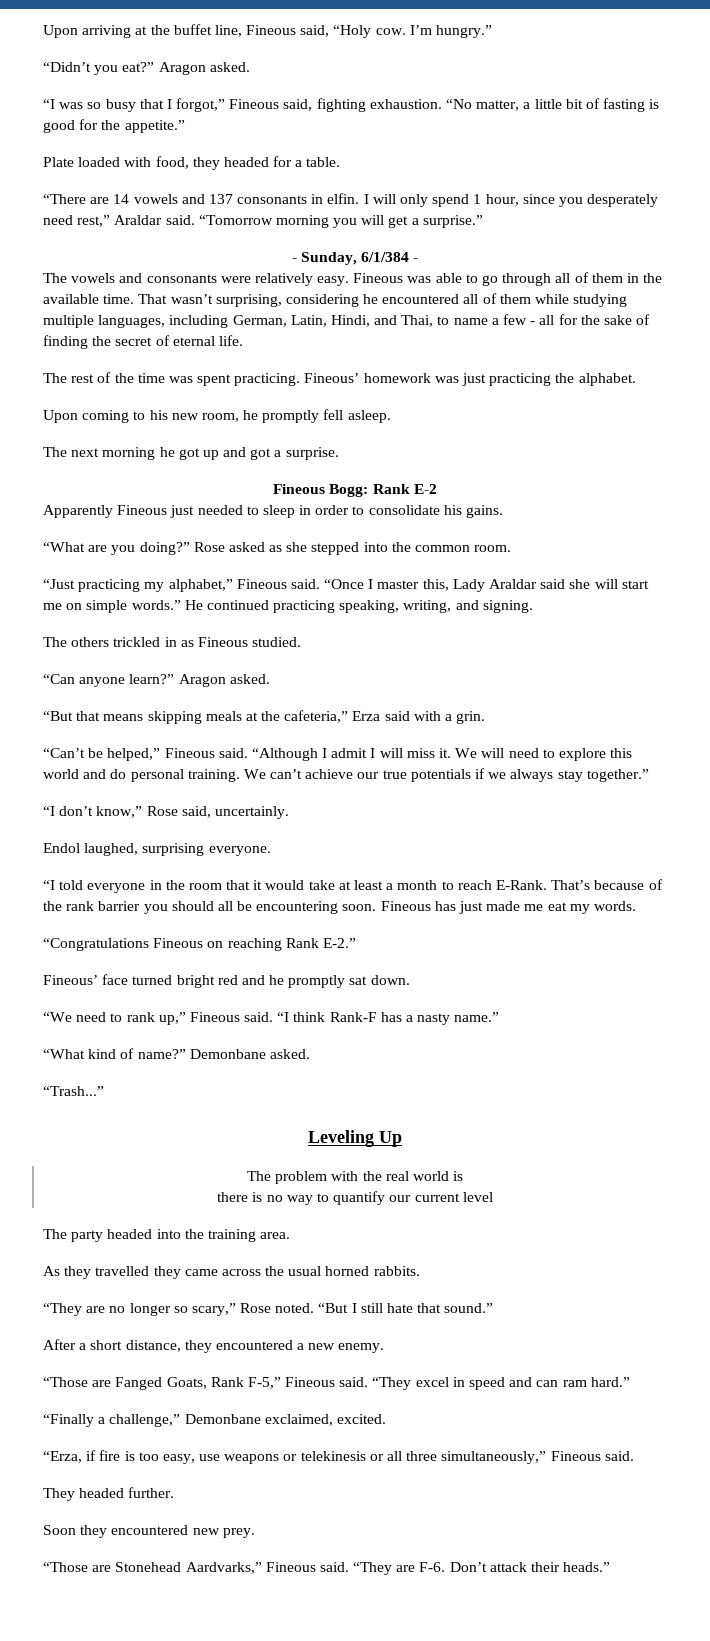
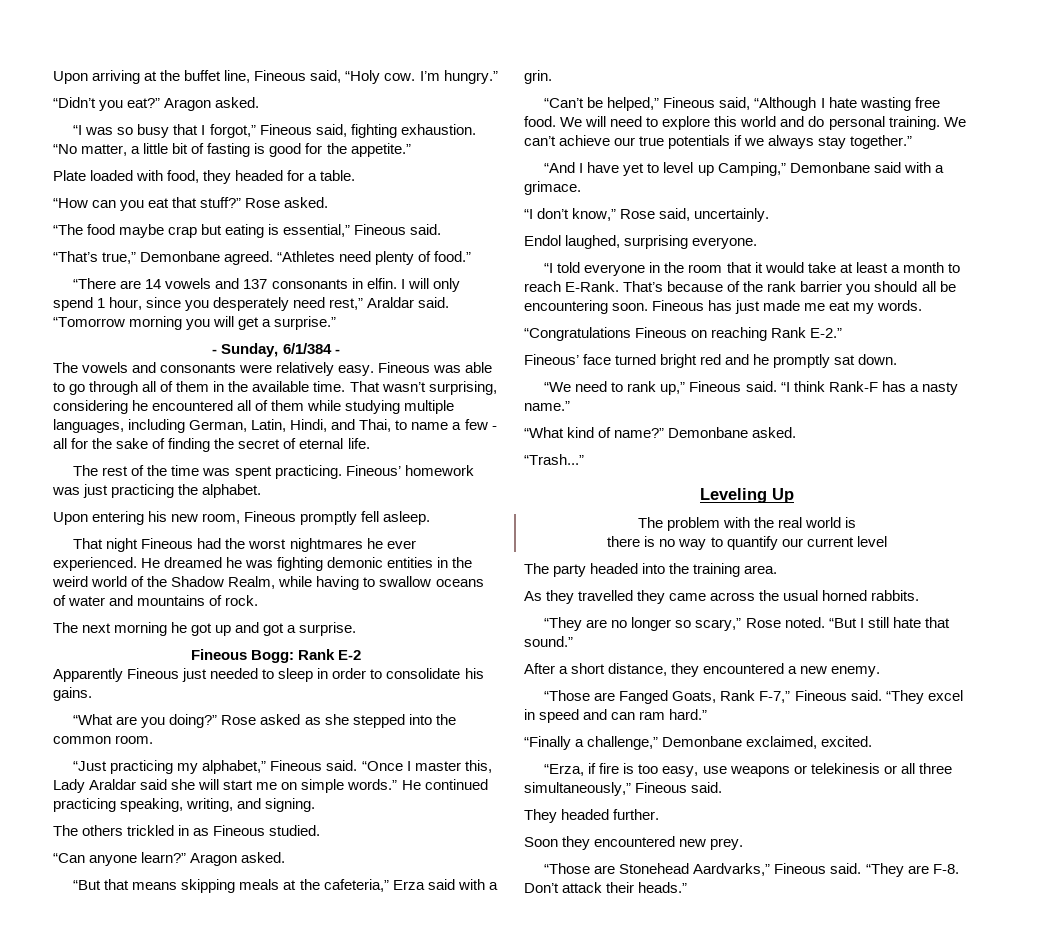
(341, 162) none -> [53,197,329,211] [53,224,442,238] [53,251,472,265] // “How can you eat that stuff?” Rose asked. // “The food maybe crap but eating is essential,” Fineous said. // “That’s true,” Demonbane agreed. “Athletes need plenty of food.”
[82,410,146,423] coming to -> [92,511,145,525] entering
[243,410,259,420] he -> [244,511,297,522] Fineous
(391, 416) none -> [73,538,416,552] [53,557,473,571] [52,576,484,590] [53,595,259,606] // That night Fineous had the worst nightmares he ever experienced. He dreamed he was fighting demonic entities in the weird world of the Shadow Realm, while having to swallow oceans of water and mountains of rock.
[218,748,248,758] said. -> [719,97,751,110] said,
[331,748,452,758] admit I will miss it. -> [828,97,940,111] [524,116,556,127] hate wasting free food.
(649, 775) none -> [544,162,944,176] [524,181,581,195] // “And I have yet to level up Camping,” Demonbane said with a grimace.
[247,1377,281,1389] F-5,” -> [759,691,791,703] F-7,”
[419,1562,446,1572] F-6. -> [932,864,959,874] F-8.

